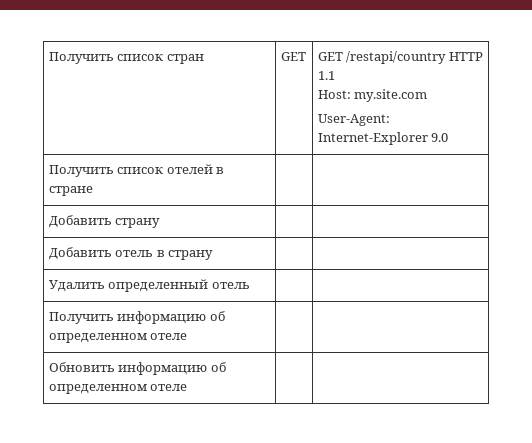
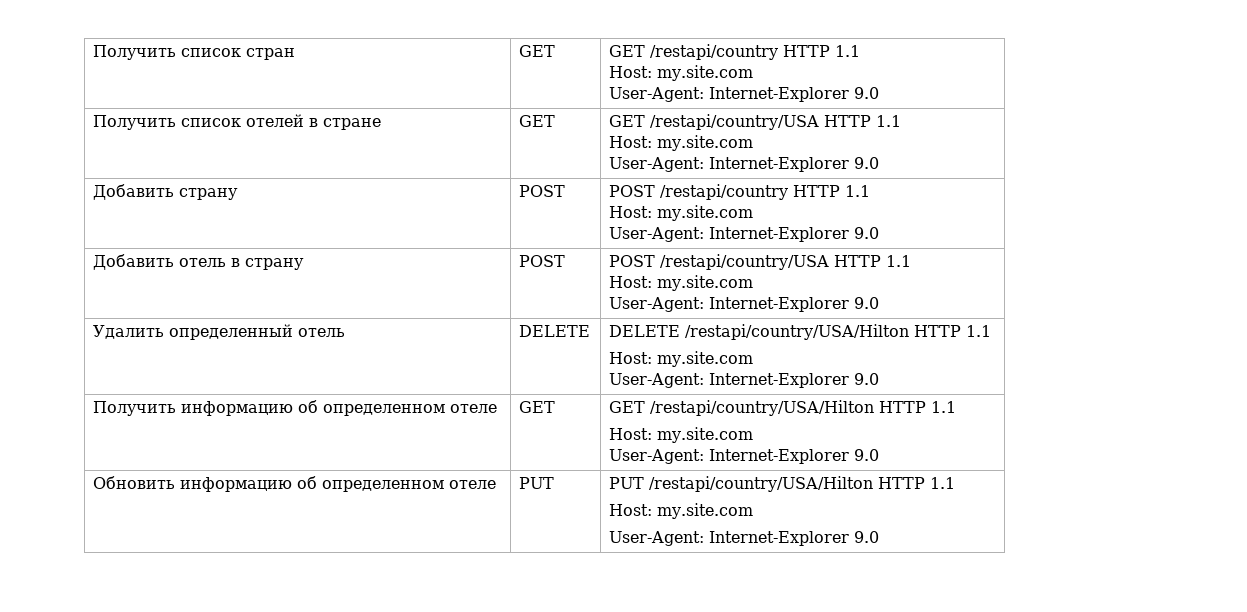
[48,215,161,228] [48,247,214,260] [48,279,250,292] | // Добавить страну | | // Добавить отель в страну | | // Удалить определенный отель | | -> [519,115,556,127] [609,114,902,130] [609,135,754,151] [609,157,880,172] [93,184,239,200] [519,185,566,197] [609,184,871,200] [609,205,754,221] [609,227,880,242] [93,254,305,270] [519,255,566,267] [609,254,912,270] [609,275,754,291] [609,297,880,312] [93,324,346,340] [519,325,591,337] [609,324,992,340] [609,351,754,367] [609,373,880,388] GET | GET /restapi/country/USA HTTP 1.1 // Host: my.site.com // User-Agent: Internet-Explorer 9.0 // Добавить страну | POST | POST /restapi/country HTTP 1.1 // Host: my.site.com // User-Agent: Internet-Explorer 9.0 // Добавить отель в страну | POST | POST /restapi/country/USA HTTP 1.1 // Host: my.site.com // User-Agent: Internet-Explorer 9.0 // Удалить определенный отель | DELETE | DELETE /restapi/country/USA/Hilton HTTP 1.1 // Host: my.site.com // User-Agent: Internet-Explorer 9.0
(188, 336) | -> [519,401,556,413] [609,400,957,416] [609,427,754,443] [609,449,880,464] GET | GET /restapi/country/USA/Hilton HTTP 1.1 // Host: my.site.com // User-Agent: Internet-Explorer 9.0
(188, 387) | -> [519,477,555,489] [609,476,956,492] [609,503,754,519] [609,531,880,546] PUT | PUT /restapi/country/USA/Hilton HTTP 1.1 // Host: my.site.com // User-Agent: Internet-Explorer 9.0

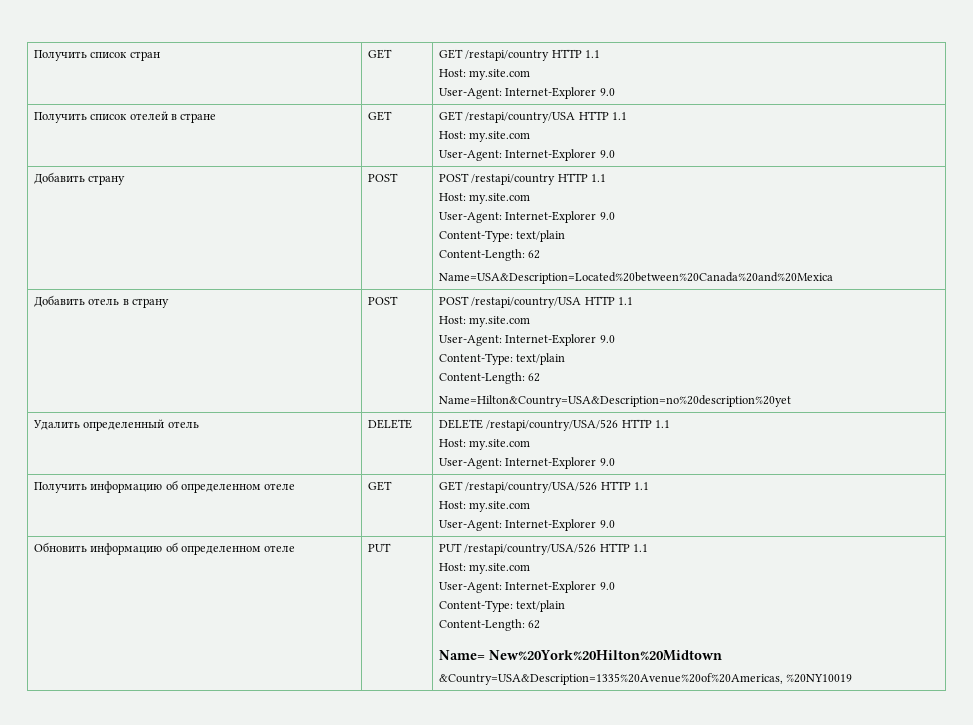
(880, 233) none -> [438,230,566,242] [438,249,541,261] [438,272,833,284] // Сontent-Type: text/plain // Сontent-Length: 62 // Name=USA&Description=Located%20between%20Canada%20and%20Mexica
(880, 303) none -> [438,353,566,365] [438,372,541,384] [438,395,791,407] // Сontent-Type: text/plain // Сontent-Length: 62 // Name=Hilton&Country=USA&Description=no%20description%20yet
[685,324,910,340] /restapi/country/USA/Hilton -> [486,419,619,431] /restapi/country/USA/526
[650,400,875,416] /restapi/country/USA/Hilton -> [465,481,598,493] /restapi/country/USA/526
[649,476,956,492] [609,503,754,519] [609,531,880,546] /restapi/country/USA/Hilton HTTP 1.1 // Host: my.site.com // User-Agent: Internet-Explorer 9.0 -> [464,543,649,555] [438,563,531,574] [438,581,615,593] [438,600,566,612] [438,619,541,631] [438,650,722,661] [438,673,853,685] /restapi/country/USA/526 HTTP 1.1 // Host: my.site.com // User-Agent: Internet-Explorer 9.0 // Сontent-Type: text/plain // Сontent-Length: 62 // Name= New%20York%20Hilton%20Midtown // &Country=USA&Description=1335%20Avenue%20of%20Americas, %20NY10019

